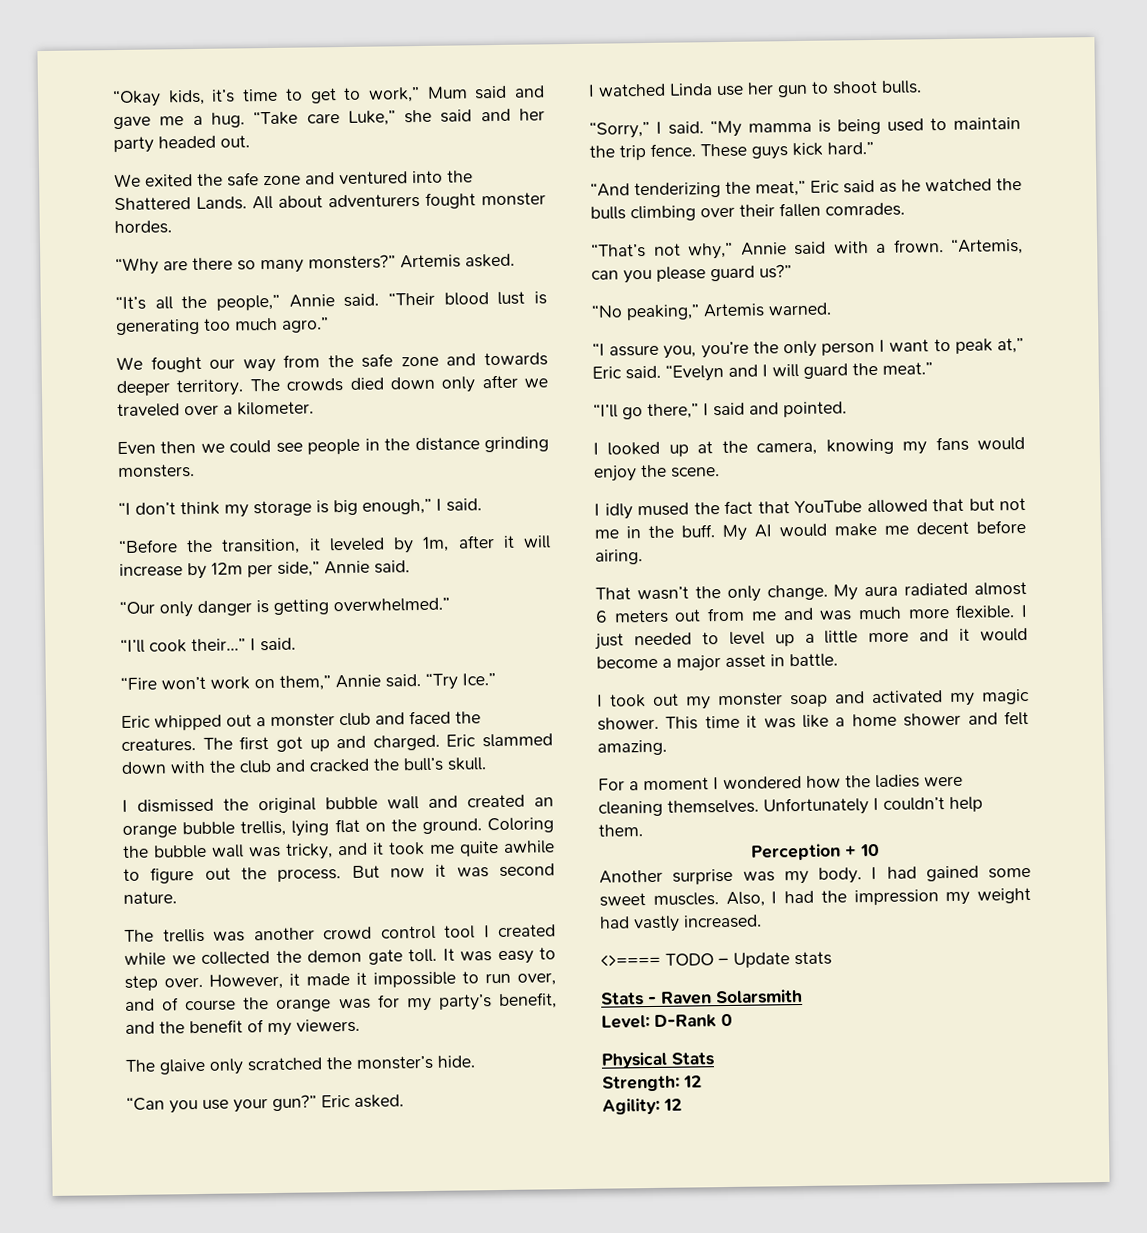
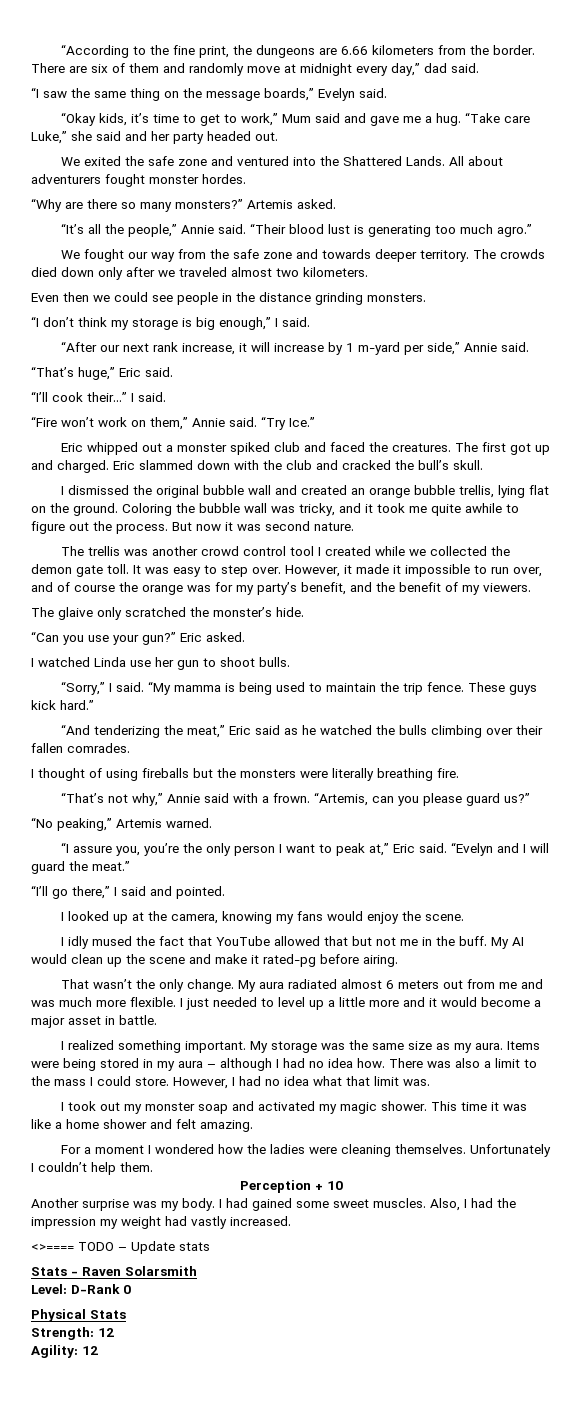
(112, 98) none -> [61,44,536,58] [31,63,479,76] [31,87,387,101] “According to the fine print, the dungeons are 6.66 kilometers from the border. There are six of them and randomly move at midnight every day,” dad said. // “I saw the same thing on the message boards,” Evelyn said. //
[184,401,314,416] over a kilometer. -> [231,267,368,277] almost two kilometers.
[118,535,495,555] “Before the transition, it leveled by 1m, after -> [61,341,236,355] “After our next rank increase,
[211,562,243,575] 12m -> [346,342,401,355] 1 m-yard
[119,597,450,618] “Our only danger is getting overwhelmed.” -> [31,366,173,380] “That’s huge,” Eric said.
(335, 720) none -> [230,442,271,455] spiked
(905, 209) none -> [31,768,459,781] // I thought of using fireballs but the monsters were literally breathing fire.
[834,521,969,537] make me decent -> [71,954,316,967] clean up the scene and make it rated-pg
(838, 660) none -> [61,1040,541,1053] [31,1058,537,1071] [31,1076,430,1089] // I realized something important. My storage was the same size as my aura. Items were being stored in my aura – although I had no idea how. There was also a limit to the mass I could store. However, I had no idea what that limit was.

